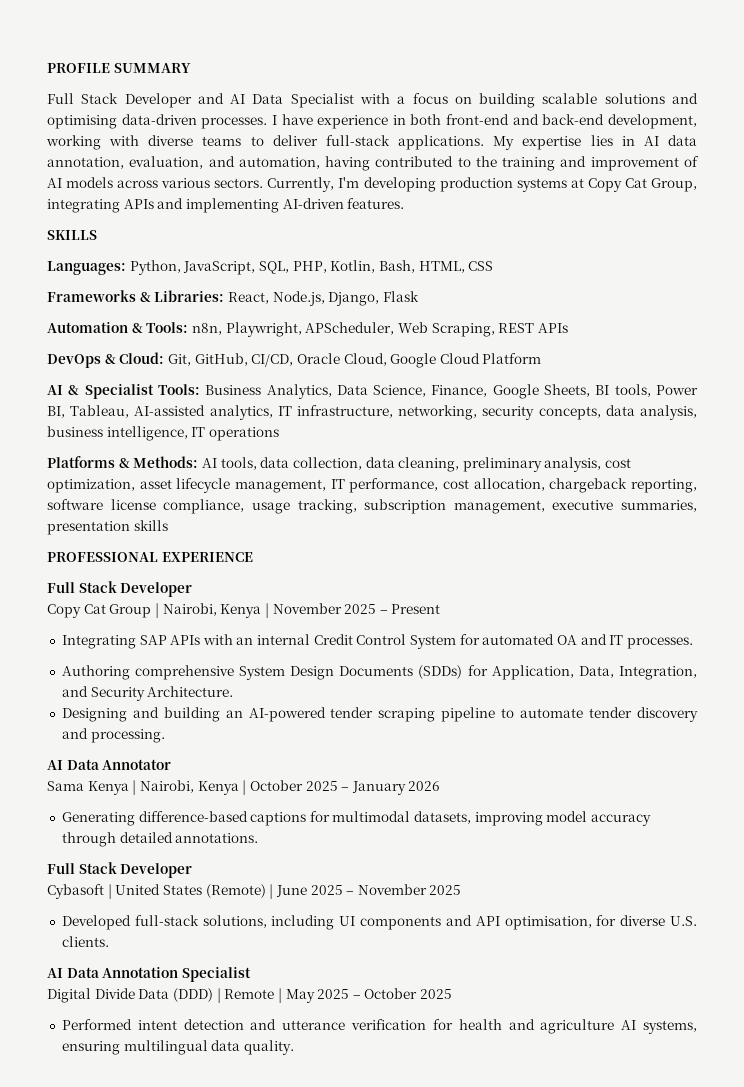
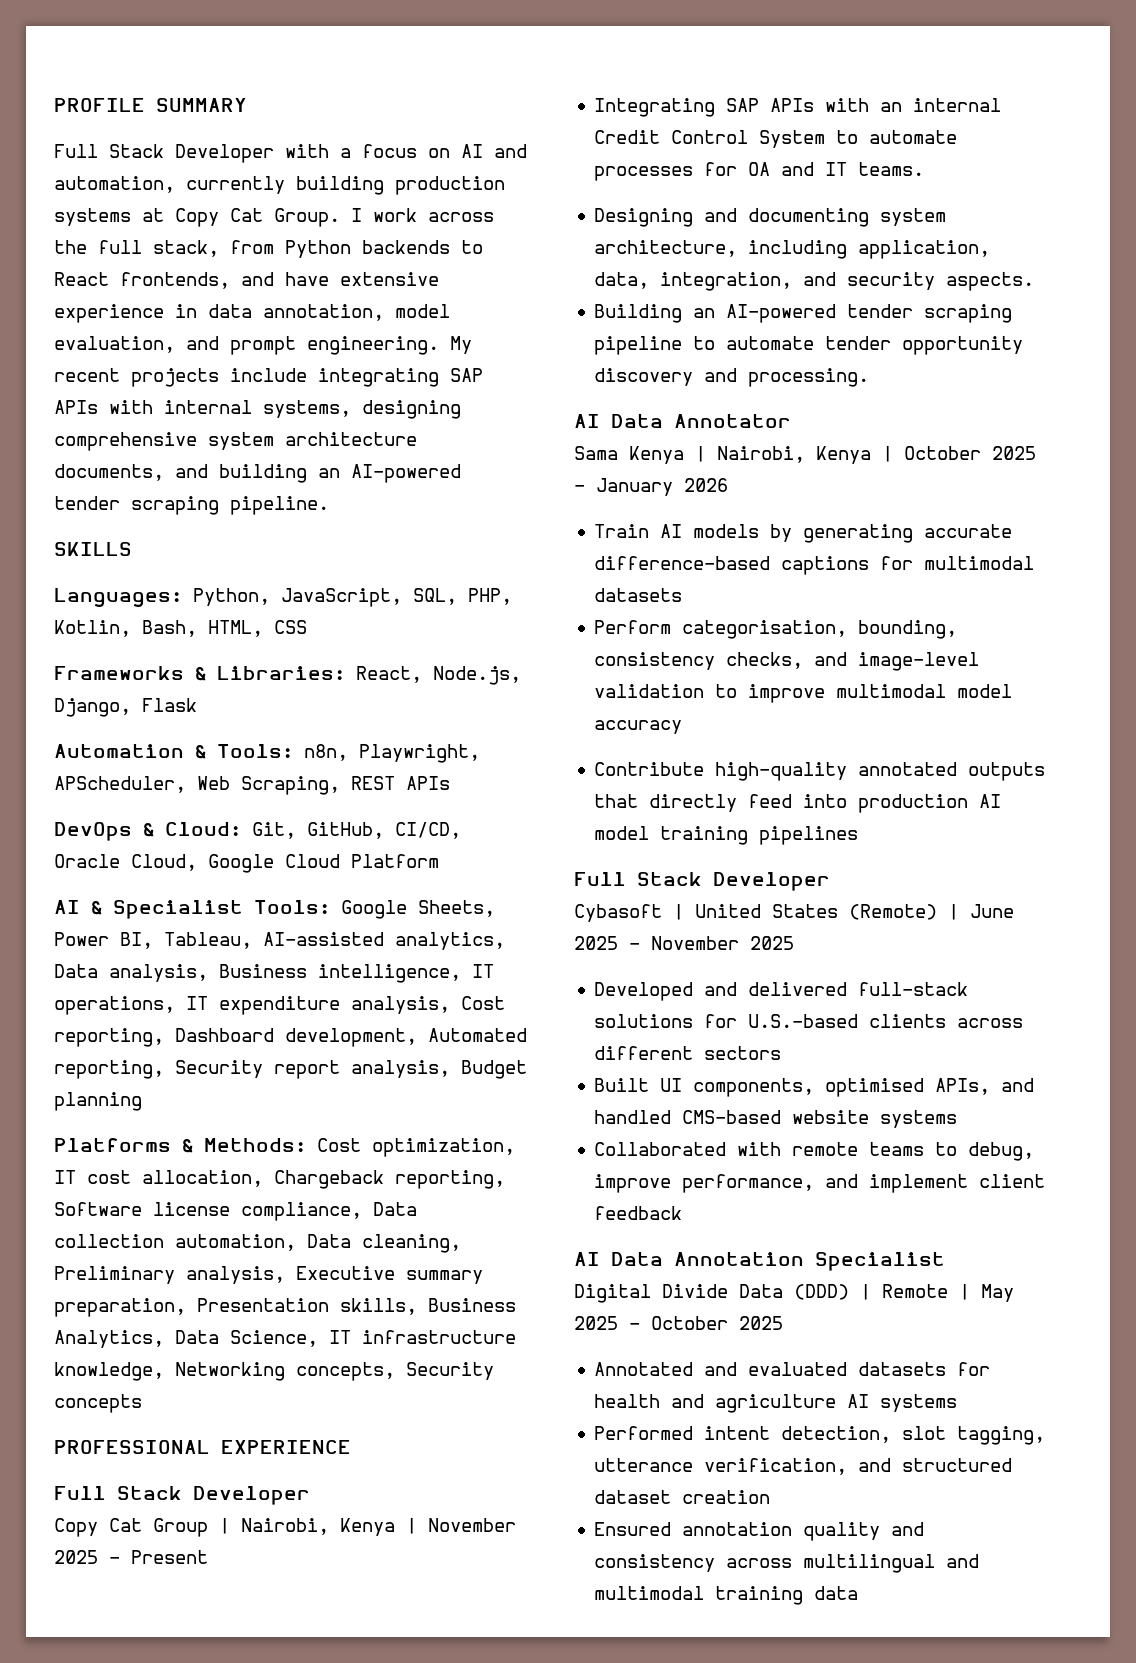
[197,93,698,108] [47,114,697,129] [46,135,698,150] [47,156,699,171] [47,177,436,192] and AI Data Specialist with a focus on building scalable solutions and optimising data-driven processes. I have experience in both front-end and back-end development, working with diverse teams to deliver full-stack applications. My expertise lies in AI data annotation, evaluation, and automation, having contributed to the training and improvement of AI models across various sectors. Currently, I'm developing -> [285,144,527,158] [54,176,384,195] with a focus on AI and automation, currently building
[651,178,698,192] [47,198,405,213] Group, integrating APIs and implementing AI-driven features. -> [274,208,494,227] [54,240,483,258] [54,272,439,289] [54,304,450,323] [54,336,472,355] [54,368,483,387] [54,400,461,419] [54,432,417,451] [54,464,461,483] [54,496,329,515] Group. I work across the full stack, from Python backends to React frontends, and have extensive experience in data annotation, model evaluation, and prompt engineering. My recent projects include integrating SAP APIs with internal systems, designing comprehensive system architecture documents, and building an AI-powered tender scraping pipeline.
[205,384,651,399] Business Analytics, Data Science, Finance, Google Sheets, BI tools, -> [341,900,495,919] Google Sheets,
[277,405,697,420] [47,426,279,441] [47,456,632,472] [47,478,698,493] [47,499,697,514] [47,520,168,535] IT infrastructure, networking, security concepts, data analysis, business intelligence, IT operations // Platforms & Methods: AI tools, data collection, data cleaning, preliminary analysis, cost optimization, asset lifecycle management, IT performance, cost allocation, chargeback reporting, software license compliance, usage tracking, subscription management, executive summaries, presentation skills -> [54,964,494,983] [54,996,505,1015] [54,1028,527,1047] [54,1060,527,1079] [54,1092,142,1111] [54,1138,515,1157] [54,1170,505,1189] [54,1202,417,1221] [54,1234,461,1253] [54,1266,483,1284] [54,1298,516,1317] [54,1330,516,1348] [54,1362,494,1381] [54,1394,142,1413] Data analysis, Business intelligence, IT operations, IT expenditure analysis, Cost reporting, Dashboard development, Automated reporting, Security report analysis, Budget planning // Platforms & Methods: Cost optimization, IT cost allocation, Chargeback reporting, Software license compliance, Data collection automation, Data cleaning, Preliminary analysis, Executive summary preparation, Presentation skills, Business Analytics, Data Science, IT infrastructure knowledge, Networking concepts, Security concepts
[459,634,693,649] [61,665,697,680] [61,686,234,701] [61,707,220,722] for automated OA and IT processes. // Authoring comprehensive System Design Documents (SDDs) for Application, Data, Integration, and Security Architecture. // Designing and building -> [836,130,958,144] [594,162,925,181] [594,208,947,227] [594,240,991,259] [594,272,1035,291] [594,304,683,323] to automate processes for OA and IT teams. // Designing and documenting system architecture, including application, data, integration, and security aspects. // Building
(633, 712) none -> [902,336,1024,355] opportunity
[61,811,652,826] [61,832,259,847] Generating difference-based captions for multimodal datasets, improving model accuracy through detailed annotations. -> [594,524,1013,543] [594,556,1035,575] [594,588,683,602] [594,620,958,639] [594,652,980,671] [594,684,1013,703] [594,720,683,734] [594,762,1046,781] [594,794,1002,813] [594,826,859,845] Train AI models by generating accurate difference-based captions for multimodal datasets // Perform categorisation, bounding, consistency checks, and image-level validation to improve multimodal model accuracy // Contribute high-quality annotated outputs that directly feed into production AI model training pipelines
[134,915,697,930] [61,936,109,947] full-stack solutions, including UI components and API optimisation, for diverse U.S. clients. -> [704,982,969,996] [594,1014,1024,1028] [594,1046,782,1060] [594,1078,1035,1097] [594,1110,958,1128] [594,1142,1035,1161] [594,1174,1046,1193] [594,1206,683,1220] and delivered full-stack solutions for U.S.-based clients across different sectors // Built UI components, optimised APIs, and handled CMS-based website systems // Collaborated with remote teams to debug, improve performance, and implement client feedback
[61,1019,427,1030] Performed intent detection and utterance verification -> [594,1362,947,1376] Annotated and evaluated datasets
[643,1020,697,1034] [61,1040,294,1055] systems, ensuring multilingual data quality. -> [880,1394,958,1412] [594,1426,1046,1445] [594,1458,1013,1475] [594,1490,771,1504] [594,1522,925,1541] [594,1554,980,1573] [594,1586,859,1605] systems // Performed intent detection, slot tagging, utterance verification, and structured dataset creation // Ensured annotation quality and consistency across multilingual and multimodal training data

